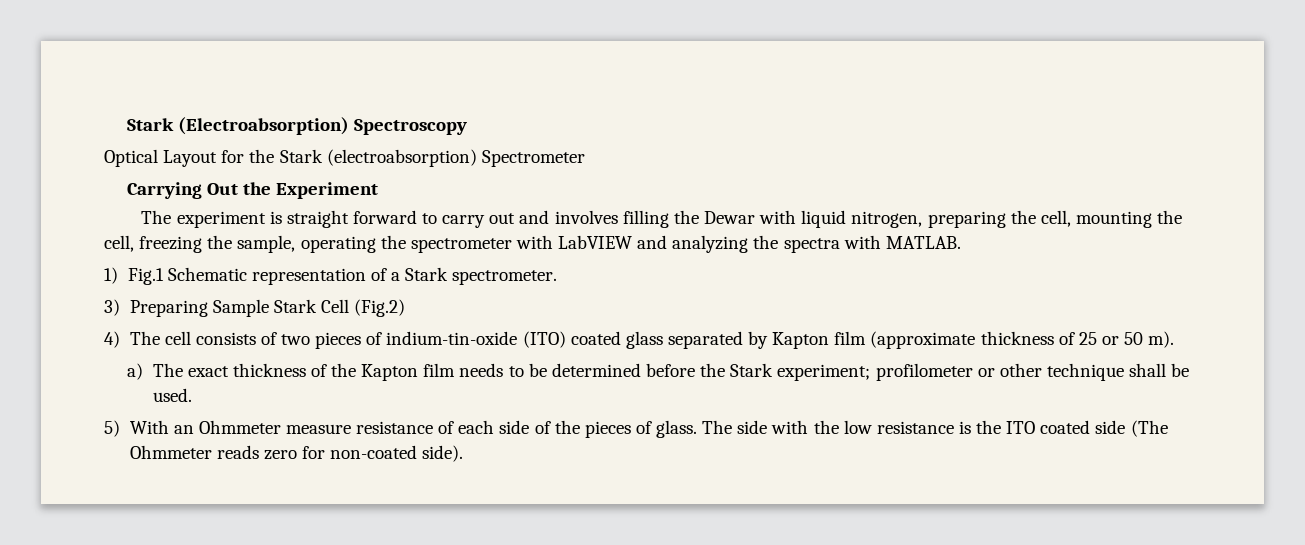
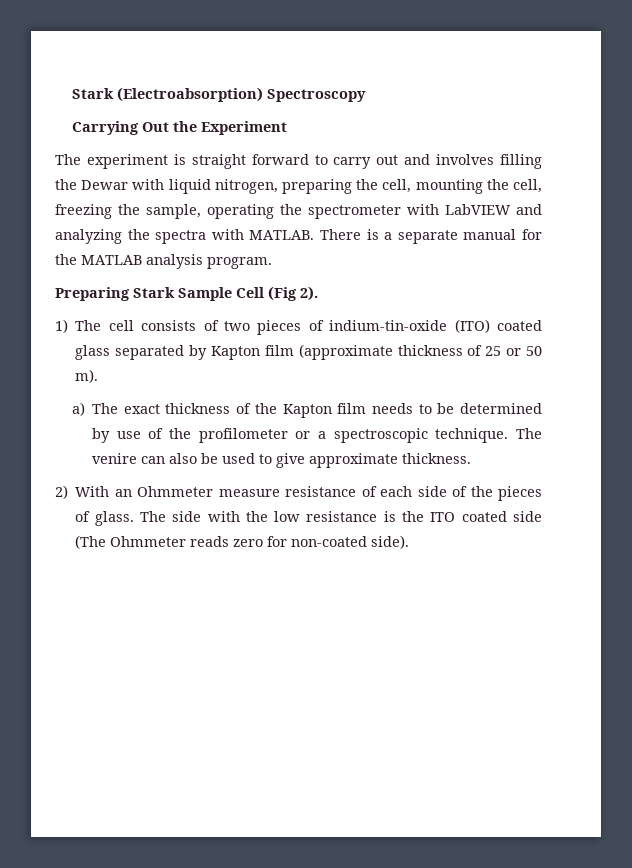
[104,149,585,167] // Optical Layout for the Stark (electroabsorption) Spectrometer -> (366, 95) none
[104,267,558,285] [104,299,406,317] [104,331,120,348] // 1) Fig.1 Schematic representation of a Stark spectrometer. // 3) Preparing Sample Stark Cell (Fig.2) // 4) -> [320,229,543,244] [55,254,272,269] [55,286,318,301] [55,319,68,333] There is a separate manual for the MATLAB analysis program. // Preparing Stark Sample Cell (Fig 2). // 1)
[645,363,1190,381] [152,388,192,402] [104,420,120,437] before the Stark experiment; profilometer or other technique shall be used. // 5) -> [92,428,542,443] [92,453,472,468] [55,485,68,499] by use of the profilometer or a spectroscopic technique. The venire can also be used to give approximate thickness. // 2)

